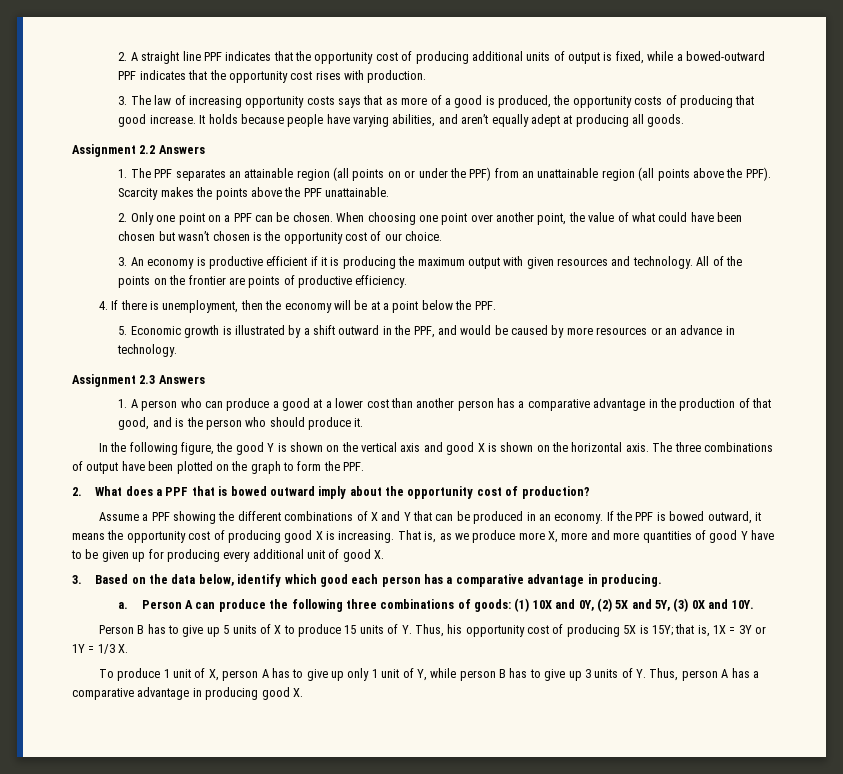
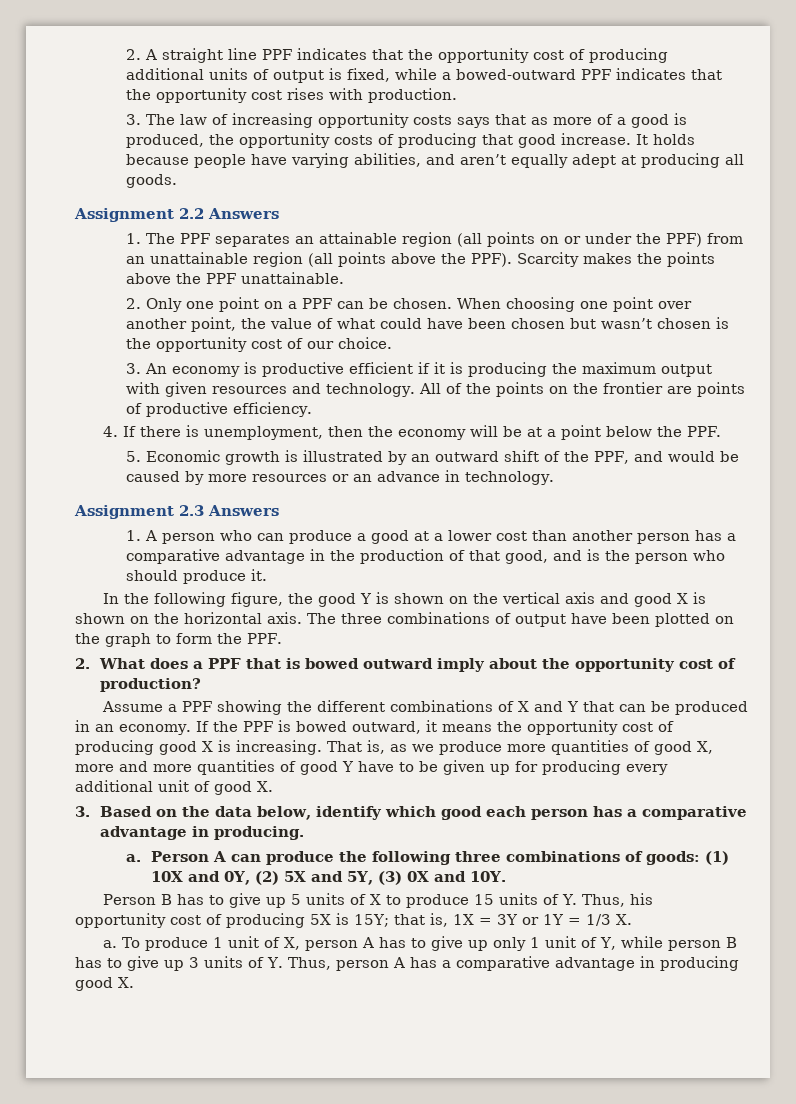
[303,325,392,335] a shift outward in -> [410,450,560,462] an outward shift of
(545, 536) none -> [551,740,692,755] quantities of good
(129, 648) none -> [102,940,117,948] a.

